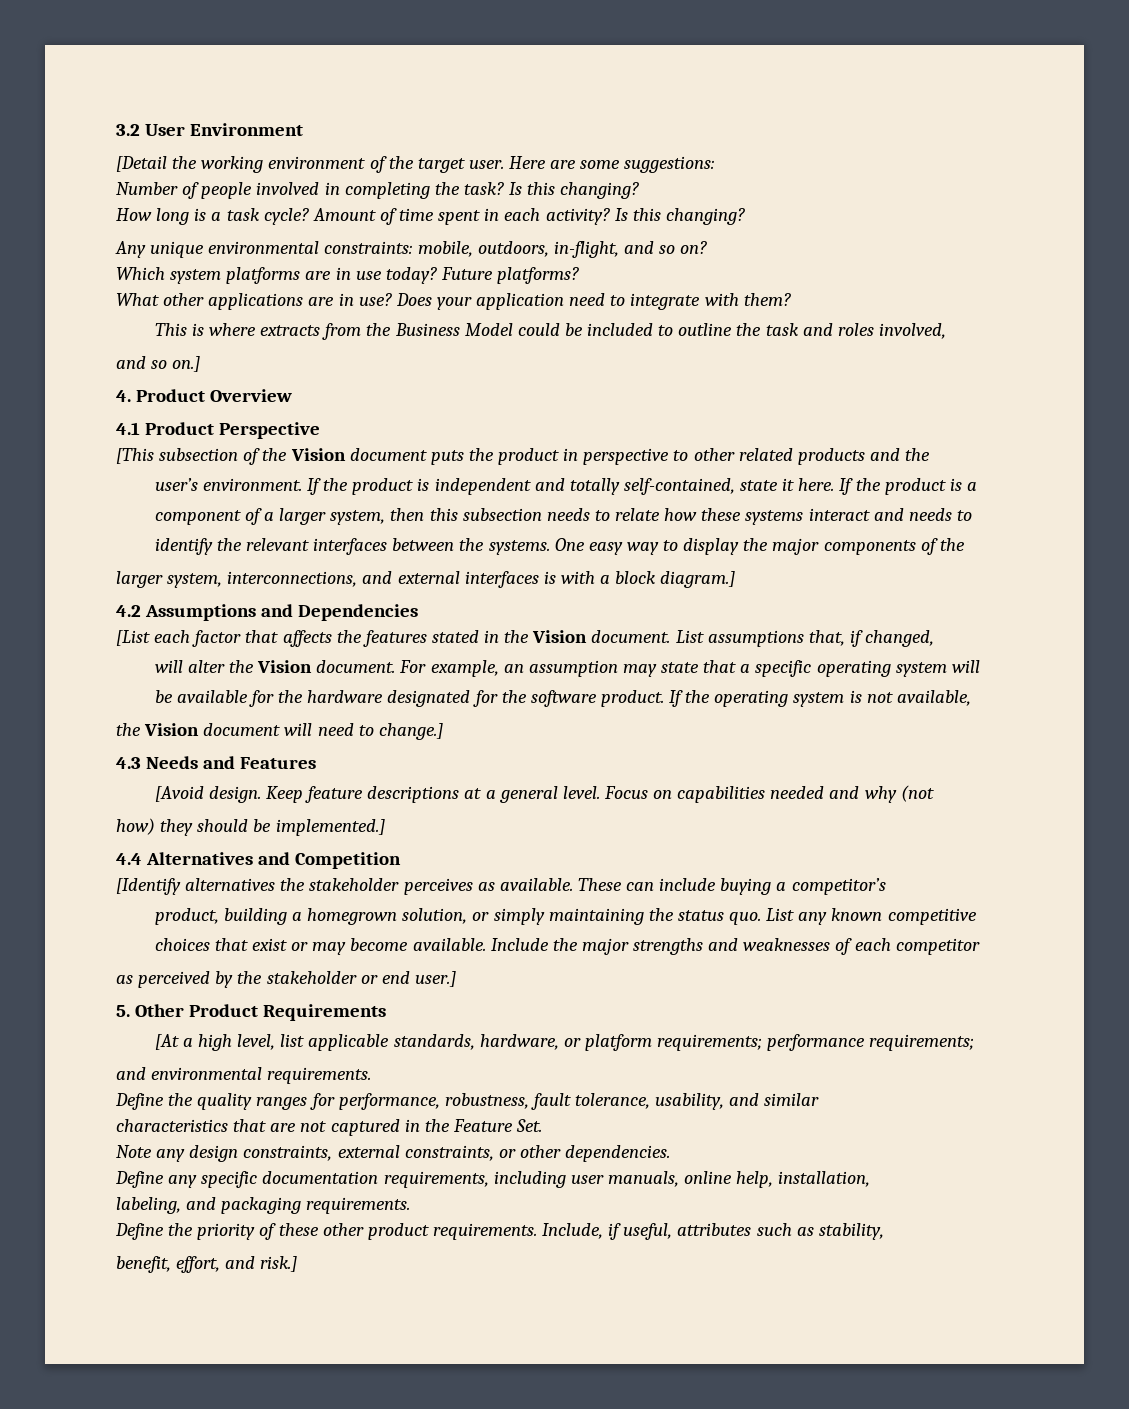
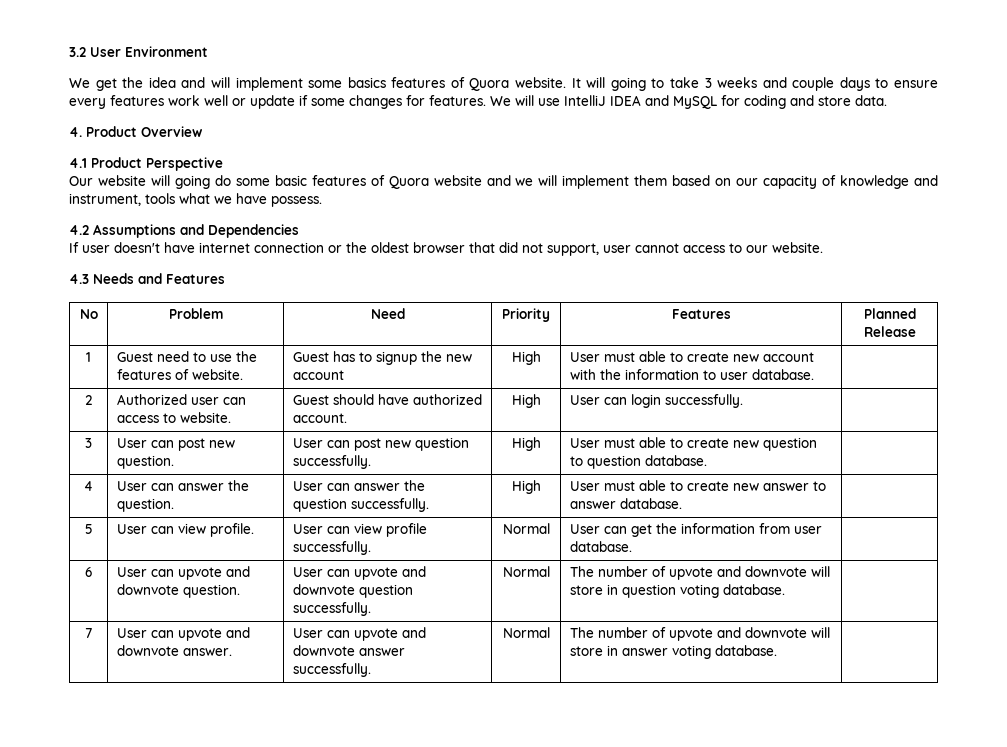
[116,156,715,173] [116,182,640,199] [116,208,745,225] [115,241,708,258] [116,267,580,284] [116,293,791,310] [154,323,946,340] [116,356,201,372] [Detail the working environment of the target user. Here are some suggestions: // Number of people involved in completing the task? Is this changing? // How long is a task cycle? Amount of time spent in each activity? Is this changing? // Any unique environmental constraints: mobile, outdoors, in-flight, and so on? // Which system platforms are in use today? Future platforms? // What other applications are in use? Does your application need to integrate with them? // This is where extracts from the Business Model could be included to outline the task and roles involved, // and so on.] -> [69,77,939,91] [69,95,887,109] We get the idea and will implement some basics features of Quora website. It will going to take 3 weeks and couple days to ensure every features work well or update if some changes for features. We will use IntelliJ IDEA and MySQL for coding and store data.
[116,448,931,465] [154,478,977,495] [154,508,972,525] [154,538,965,555] [116,571,736,588] [116,604,419,621] [116,630,935,647] [154,660,980,677] [154,690,971,707] [116,723,443,740] [116,756,317,769] [154,785,934,803] [116,818,385,836] [116,852,402,869] [116,878,886,895] [154,908,977,925] [154,938,980,955] [116,971,456,988] [116,1004,387,1021] [154,1034,975,1051] [116,1067,372,1084] [115,1093,820,1110] [116,1119,543,1136] [116,1145,671,1162] [115,1171,871,1188] [116,1197,411,1214] [115,1223,884,1240] [116,1256,298,1273] [This subsection of the Vision document puts the product in perspective to other related products and the // user’s environment. If the product is independent and totally self-contained, state it here. If the product is a // component of a larger system, then this subsection needs to relate how these systems interact and needs to // identify the relevant interfaces between the systems. One easy way to display the major components of the // larger system, interconnections, and external interfaces is with a block diagram.] // 4.2 Assumptions and Dependencies // [List each factor that affects the features stated in the Vision document. List assumptions that, if changed, // will alter the Vision document. For example, an assumption may state that a specific operating system will // be available for the hardware designated for the software product. If the operating system is not available, // the Vision document will need to change.] // 4.3 Needs and Features // [Avoid design. Keep feature descriptions at a general level. Focus on capabilities needed and why (not // how) they should be implemented.] // 4.4 Alternatives and Competition // [Identify alternatives the stakeholder perceives as available. These can include buying a competitor’s // product, building a homegrown solution, or simply maintaining the status quo. List any known competitive // choices that exist or may become available. Include the major strengths and weaknesses of each competitor // as perceived by the stakeholder or end user.] // 5. Other Product Requirements // [At a high level, list applicable standards, hardware, or platform requirements; performance requirements; // and environmental requirements. // Define the quality ranges for performance, robustness, fault tolerance, usability, and similar // characteristics that are not captured in the Feature Set. // Note any design constraints, external constraints, or other dependencies. // Define any specific documentation requirements, including user manuals, online help, installation, // labeling, and packaging requirements. // Define the priority of these other product requirements. Include, if useful, attributes such as stability, // benefit, effort, and risk.] -> [69,175,939,189] [69,193,322,207] [69,224,299,238] [69,242,823,256] [69,273,225,284] [79,309,98,319] [168,308,223,319] [370,308,405,319] [502,308,550,322] [671,309,731,319] [863,308,916,319] [863,326,916,337] [86,352,91,362] [116,351,257,362] [116,369,243,380] [292,351,472,365] [292,370,344,380] [511,351,541,365] [569,351,814,362] [569,369,814,380] [85,395,92,405] [116,394,246,405] [116,412,231,423] [292,394,482,405] [292,413,347,423] [511,394,541,408] [569,394,743,408] [85,438,92,448] [116,438,235,451] [116,455,174,469] [292,437,469,451] [292,455,371,469] [511,437,541,451] [569,437,817,451] [569,455,707,469] [84,481,93,491] [116,480,249,491] [116,498,174,512] [292,480,425,491] [292,498,429,512] [511,480,541,494] [569,480,826,491] [569,498,682,509] [84,524,93,534] [116,523,254,537] [292,523,427,537] [292,541,371,555] [502,523,550,534] [569,523,822,537] [569,541,632,552] [85,567,92,577] [116,566,250,580] [116,584,240,598] [292,566,426,580] [292,584,413,598] [292,602,371,616] [502,566,550,577] [569,566,830,580] [569,584,785,598] [85,628,92,638] [116,627,250,641] [116,645,232,656] [292,627,426,641] [292,645,405,656] [292,663,371,677] [502,627,550,638] [569,627,830,641] [569,645,777,659] Our website will going do some basic features of Quora website and we will implement them based on our capacity of knowledge and instrument, tools what we have possess. // 4.2 Assumptions and Dependencies // If user doesn't have internet connection or the oldest browser that did not support, user cannot access to our website. // 4.3 Needs and Features // No | Problem | Need | Priority | Features | Planned Release // 1 | Guest need to use the features of website. | Guest has to signup the new account | High | User must able to create new account with the information to user database. | // 2 | Authorized user can access to website. | Guest should have authorized account. | High | User can login successfully. | // 3 | User can post new question. | User can post new question successfully. | High | User must able to create new question to question database. | // 4 | User can answer the question. | User can answer the question successfully. | High | User must able to create new answer to answer database. | // 5 | User can view profile. | User can view profile successfully. | Normal | User can get the information from user database. | // 6 | User can upvote and downvote question. | User can upvote and downvote question successfully. | Normal | The number of upvote and downvote will store in question voting database. | // 7 | User can upvote and downvote answer. | User can upvote and downvote answer successfully. | Normal | The number of upvote and downvote will store in answer voting database. |

